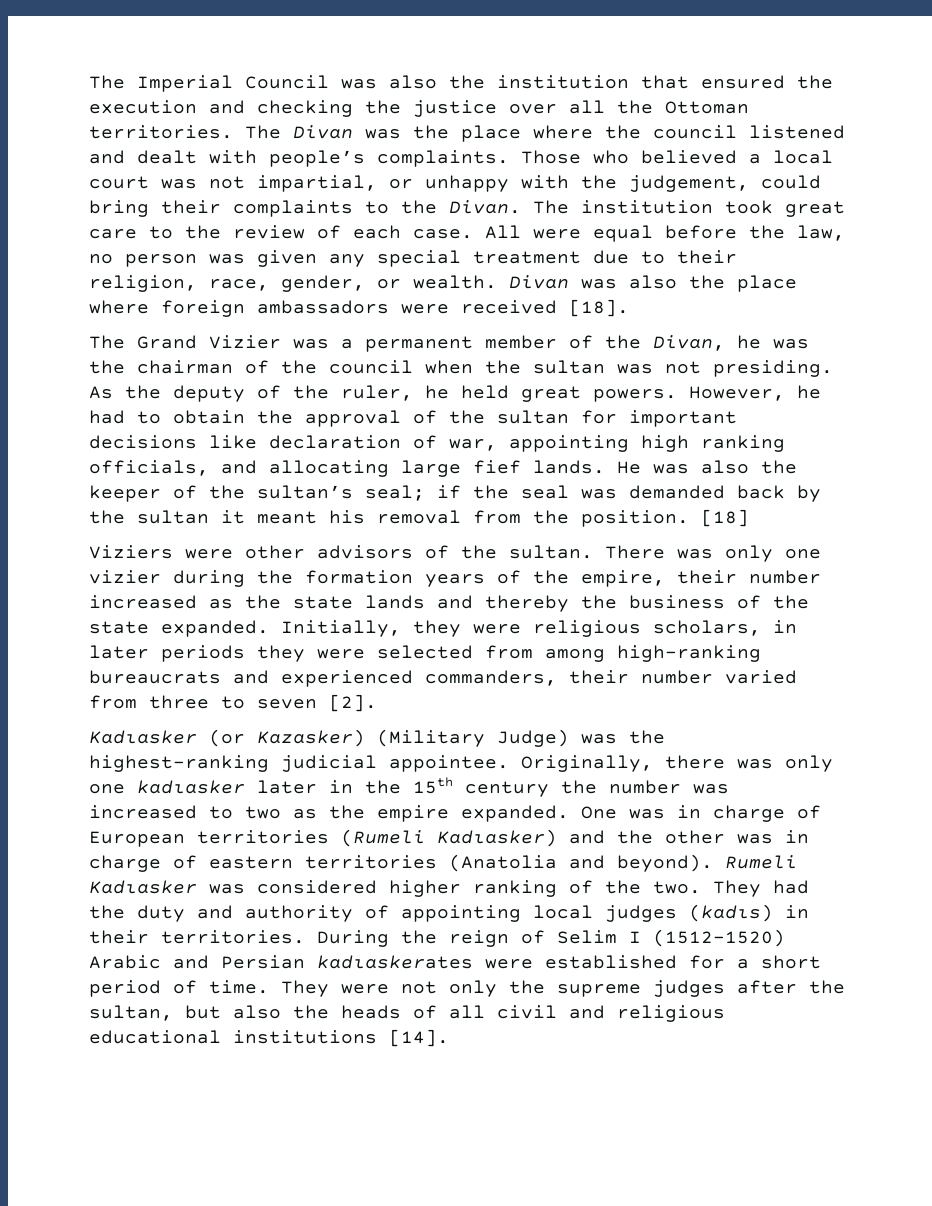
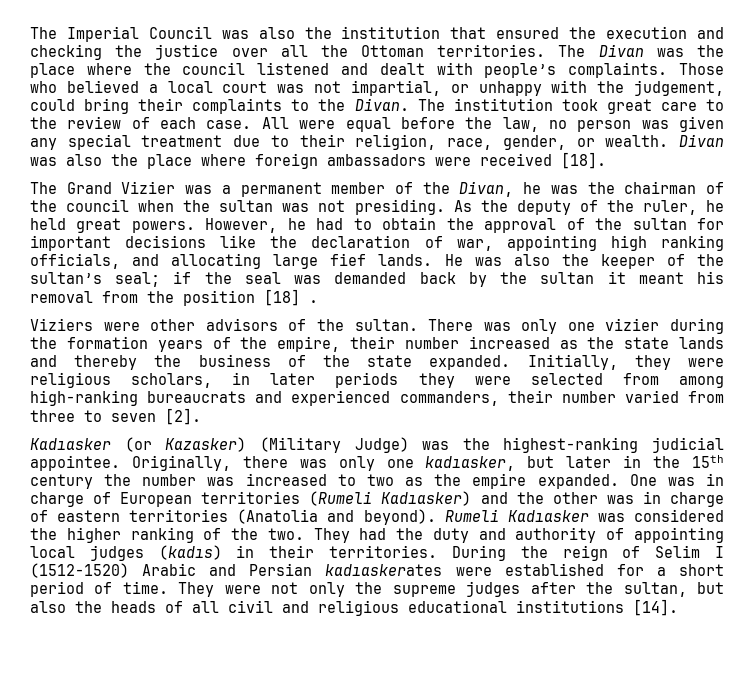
(257, 442) none -> [270,236,298,248] the
[581,510,689,527] position. -> [183,290,255,306] position
(749, 518) none -> [309,300,318,303] .
[137,780,245,794] kadıasker -> [425,456,555,471] kadıasker, but
(377, 887) none -> [30,528,57,540] the

